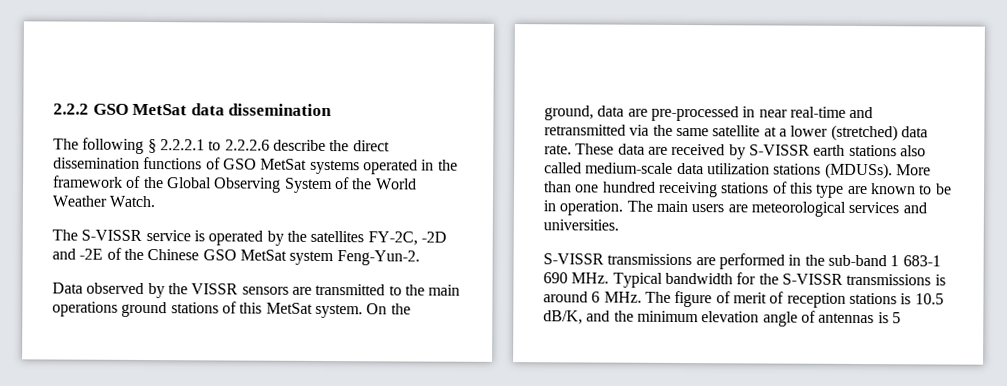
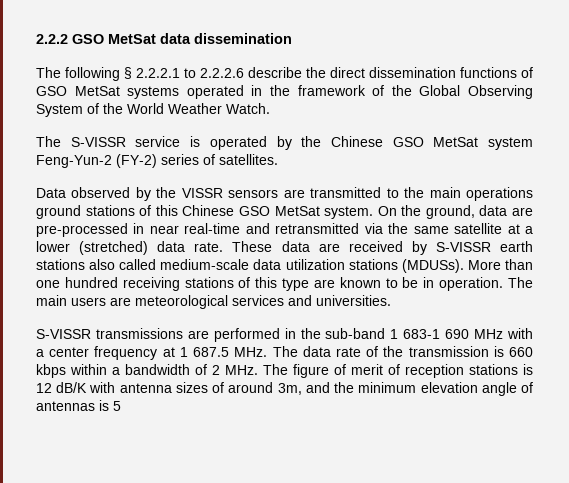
[310,230,447,246] [52,247,420,266] satellites FY-2C, -2D and -2E of the Chinese GSO MetSat system Feng-Yun-2. -> [330,136,533,150] [36,154,278,168] Chinese GSO MetSat system Feng-Yun-2 (FY-2) series of satellites.
(263, 308) none -> [182,205,270,216] Chinese GSO
[571,272,946,288] [543,291,601,303] MHz. Typical bandwidth for the S-VISSR transmissions is around 6 -> [474,328,534,339] [36,346,533,360] [36,364,220,378] MHz with a center frequency at 1 687.5 MHz. The data rate of the transmission is 660 kbps within a bandwidth of 2
[914,293,944,305] [543,310,583,325] 10.5 dB/K, -> [36,382,302,395] 12 dB/K with antenna sizes of around 3m,

